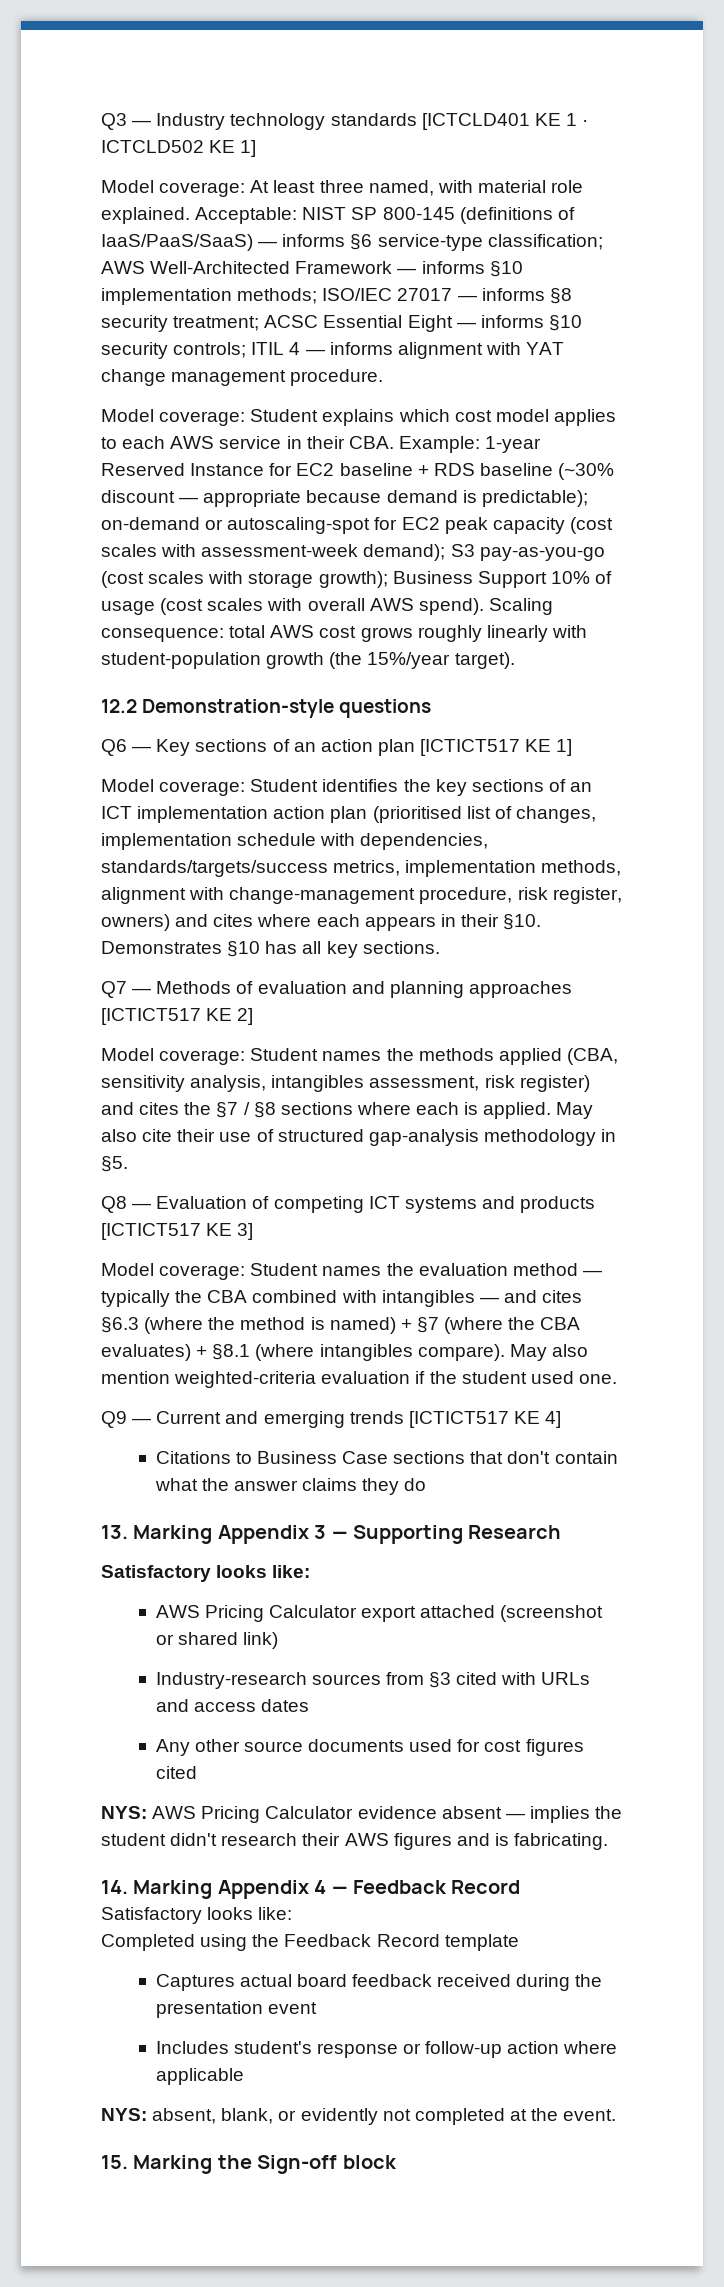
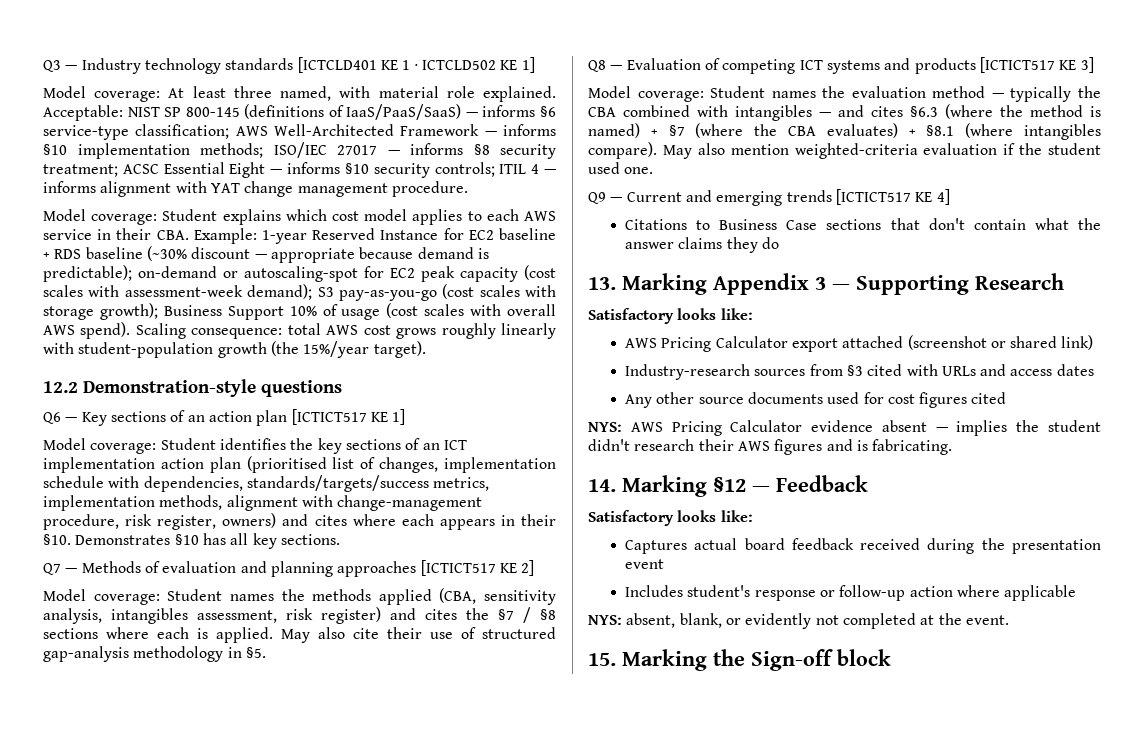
[217,1880,327,1899] Appendix 4 -> [713,477,746,492] §12
[451,1880,521,1894] [101,1907,293,1924] [101,1934,519,1951] Record // Satisfactory looks like: // Completed using the Feedback Record template -> [588,510,753,526] // Satisfactory looks like:

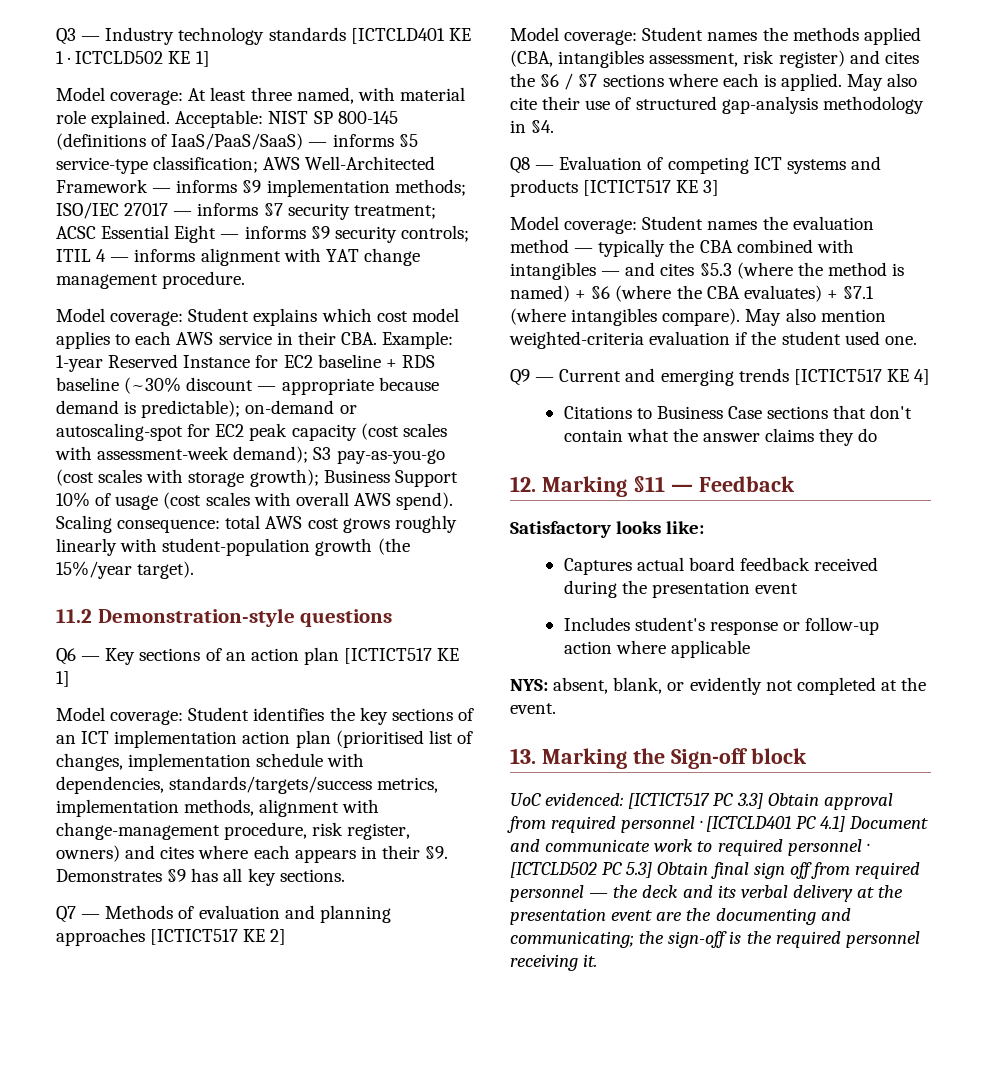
[539,106,556,117] §6 -> [398,134,418,147] §5
[43,144,67,155] §10 -> [242,180,262,193] §9
[473,144,490,155] §8 -> [263,203,283,216] §7
[344,163,369,174] §10 -> [310,226,330,239] §9
[43,381,78,393] 12.2 -> [56,609,92,623] 11.2
[43,534,199,545] §10. Demonstrates §10 -> [425,846,449,859] [56,869,187,882] §9. Demonstrates §9
[484,590,556,605] [43,608,102,624] sensitivity analysis, -> (553, 58) none
[498,607,556,623] §7 / §8 -> [540,73,598,90] §6 / §7
[245,647,266,658] §5. -> [531,120,555,133] §4.
[910,106,938,117] §6.3 -> [699,263,732,276] §5.3
[668,125,685,136] §7 -> [591,286,611,299] §6
[926,125,955,136] §8.1 -> [843,286,875,299] §7.1
[588,273,1064,295] [588,308,753,324] [624,335,1094,352] [624,364,1094,380] [624,392,1007,408] [588,420,1101,436] [588,439,953,455] [588,475,746,497] 13. Marking Appendix 3 — Supporting Research // Satisfactory looks like: // AWS Pricing Calculator export attached (screenshot or shared link) // Industry-research sources from §3 cited with URLs and access dates // Any other source documents used for cost figures cited // NYS: AWS Pricing Calculator evidence absent — implies the student didn't research their AWS figures and is fabricating. // 14. Marking §12 -> [510,476,665,497] 12. Marking §11
[588,653,616,666] 15. -> [510,748,536,764] 13.
(891, 657) none -> [510,793,893,810] [507,816,928,833] [510,839,870,856] [510,862,921,879] [510,885,904,902] [510,908,851,925] [510,931,920,948] [510,954,598,971] // UoC evidenced: [ICTICT517 PC 3.3] Obtain approval from required personnel · [ICTCLD401 PC 4.1] Document and communicate work to required personnel · [ICTCLD502 PC 5.3] Obtain final sign off from required personnel — the deck and its verbal delivery at the presentation event are the documenting and communicating; the sign-off is the required personnel receiving it.

